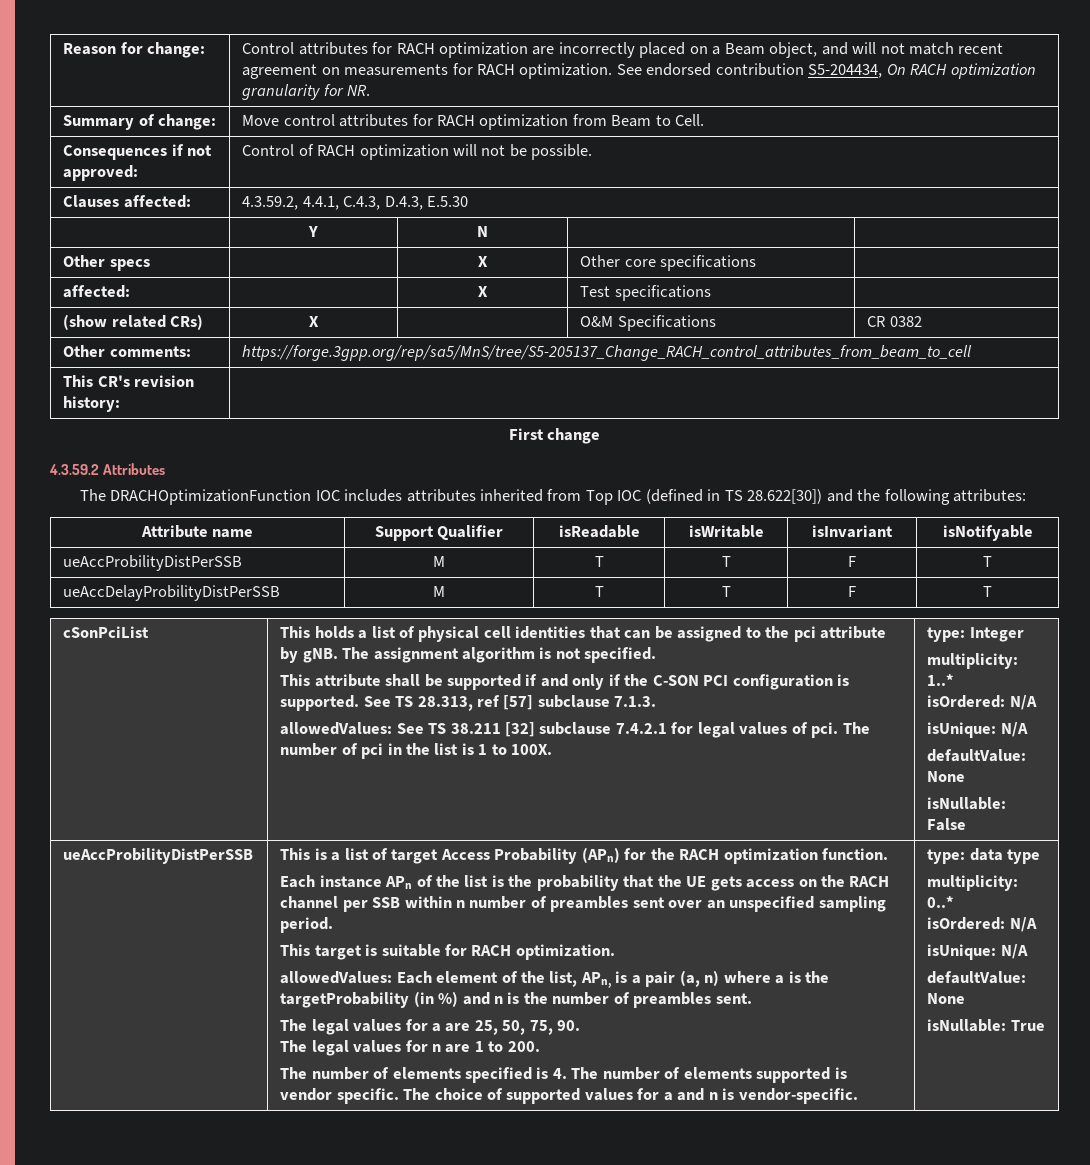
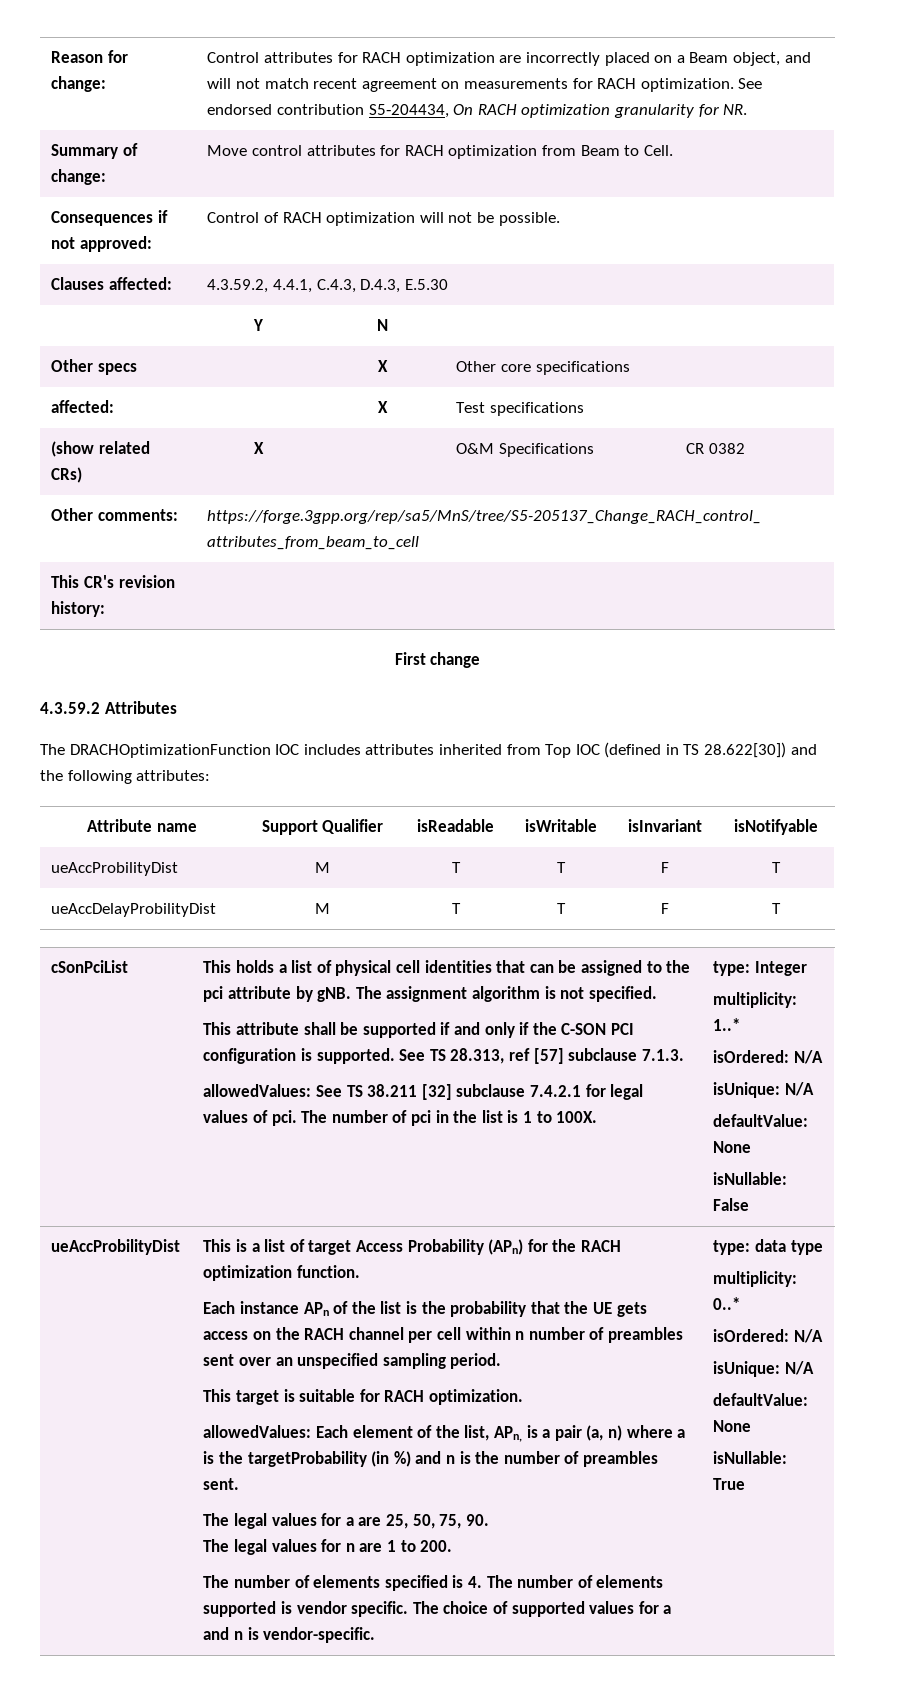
[63,555,243,571] [433,556,445,567] [594,556,604,567] [721,556,731,567] [848,556,857,567] [983,556,993,567] [63,585,281,601] ueAccProbilityDistPerSSB | M | T | T | F | T // ueAccDelayProbilityDistPerSSB -> [51,862,179,876] [314,862,330,873] [451,862,461,873] [557,862,566,873] [661,862,669,873] [772,862,781,873] [51,903,217,917] ueAccProbilityDist | M | T | T | F | T // ueAccDelayProbilityDist
[63,848,254,864] ueAccProbilityDistPerSSB -> [51,1239,181,1255] ueAccProbilityDist
[372,897,401,908] SSB -> [436,1327,461,1340] cell

